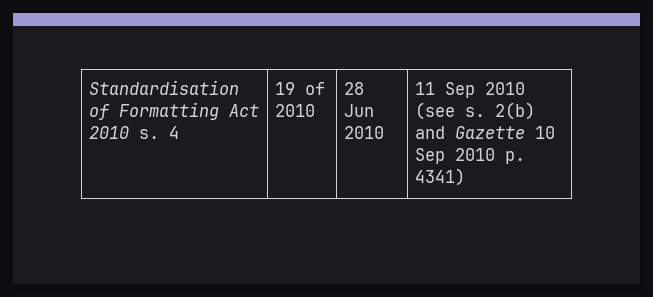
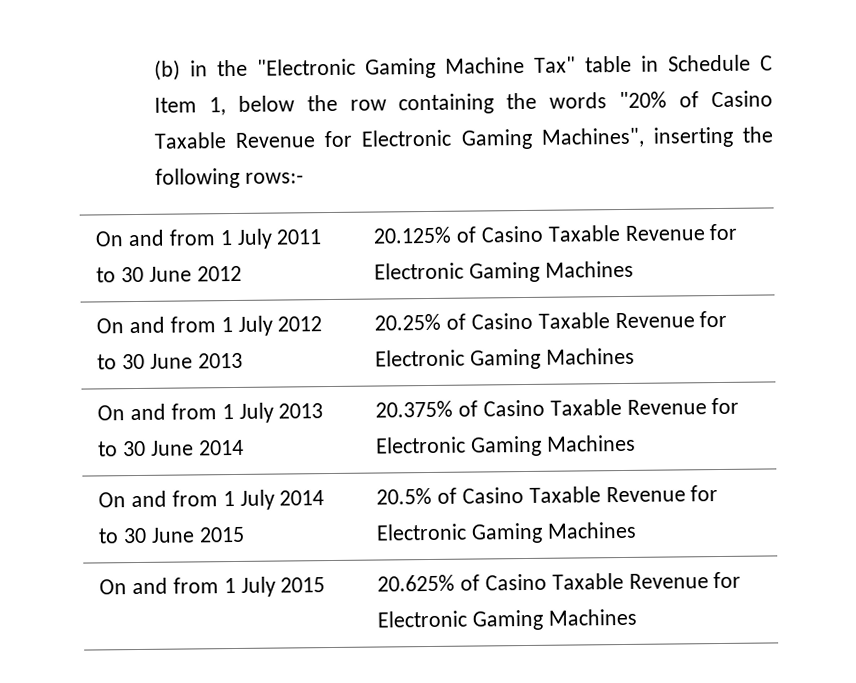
[89,80,240,95] [89,102,260,120] [89,126,180,139] [275,82,326,95] [275,104,316,117] [344,82,365,95] [344,104,375,117] [344,126,385,139] [415,82,526,98] [415,102,536,120] [415,126,556,139] [415,148,526,164] [415,168,466,186] Standardisation of Formatting Act 2010 s. 4 | 19 of 2010 | 28 Jun 2010 | 11 Sep 2010 (see s. 2(b) and Gazette 10 Sep 2010 p. 4341) -> [153,54,773,81] [153,90,774,116] [153,126,773,150] [154,167,304,189] [95,228,322,249] [96,265,242,283] [373,223,738,244] [374,260,635,283] [96,315,323,336] [97,352,243,370] [374,310,728,331] [375,347,636,370] [97,402,324,423] [98,439,244,457] [375,397,740,418] [375,434,637,457] [98,489,325,510] [98,526,245,544] [376,485,719,505] [376,521,638,544] [99,576,326,597] [377,571,742,592] [377,608,638,631] (b) in the "Electronic Gaming Machine Tax" table in Schedule C Item 1, below the row containing the words "20% of Casino Taxable Revenue for Electronic Gaming Machines", inserting the following rows:- // On and from 1 July 2011 to 30 June 2012 | 20.125% of Casino Taxable Revenue for Electronic Gaming Machines // On and from 1 July 2012 to 30 June 2013 | 20.25% of Casino Taxable Revenue for Electronic Gaming Machines // On and from 1 July 2013 to 30 June 2014 | 20.375% of Casino Taxable Revenue for Electronic Gaming Machines // On and from 1 July 2014 to 30 June 2015 | 20.5% of Casino Taxable Revenue for Electronic Gaming Machines // On and from 1 July 2015 | 20.625% of Casino Taxable Revenue for Electronic Gaming Machines

